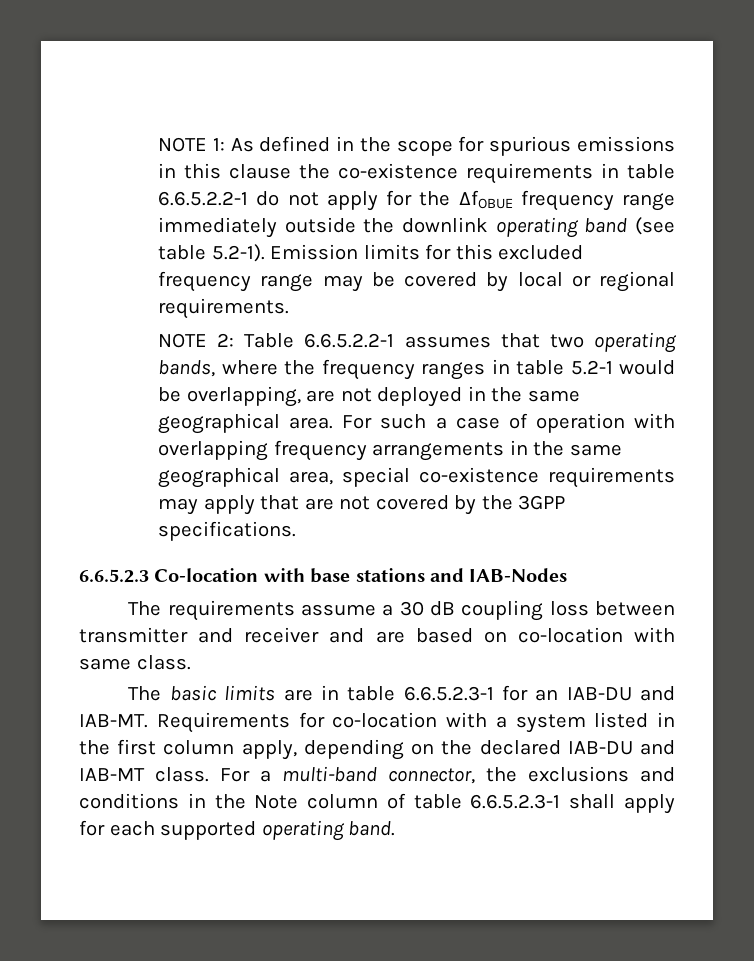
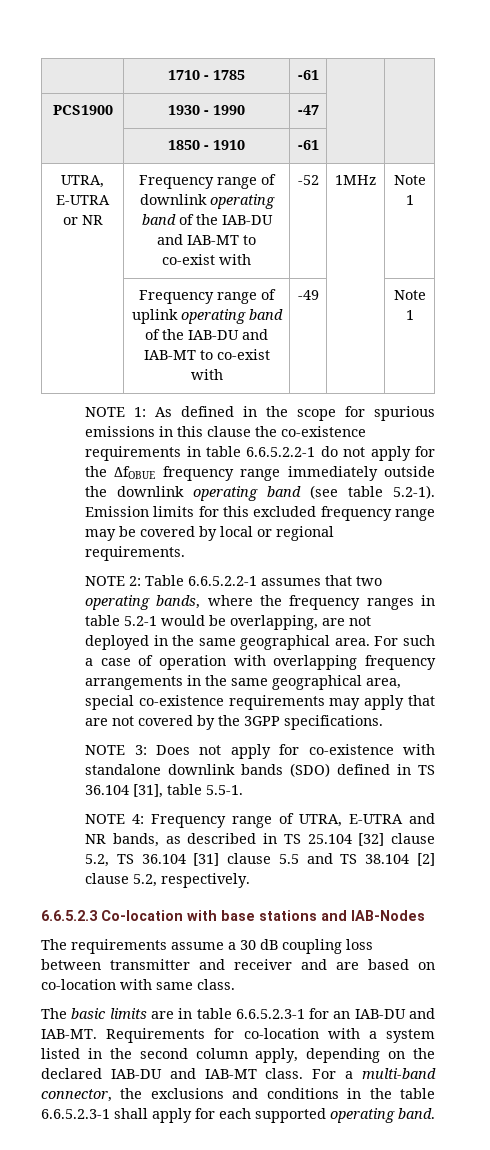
(158, 144) none -> [168,70,245,80] [297,70,319,80] [52,105,113,115] [168,105,245,115] [297,105,319,115] [168,140,245,150] [297,140,319,150] [61,175,104,188] [56,195,110,205] [62,215,103,225] [139,174,276,189] [139,194,275,209] [141,214,273,225] [157,234,256,245] [162,254,251,265] [297,175,319,185] [335,175,376,185] [393,175,426,185] [405,195,414,205] [139,289,276,304] [131,309,283,324] [145,329,268,340] [143,349,270,360] [190,369,223,380] [297,290,319,300] [393,290,426,300] [405,310,414,320] | 1710 - 1785 | -61 | | // PCS1900 | 1930 - 1990 | -47 | | // | 1850 - 1910 | -61 | | // UTRA, E-UTRA or NR | Frequency range of downlink operating band of the IAB-DU and IAB-MT to co-exist with | -52 | 1MHz | Note 1 // | Frequency range of uplink operating band of the IAB-DU and IAB-MT to co-exist with | -49 | | Note 1 //
(297, 531) none -> [85,744,435,759] [85,763,435,777] [85,784,244,798] [85,813,436,828] [85,833,436,847] [85,853,435,867] [85,873,251,888] // NOTE 3: Does not apply for co-existence with standalone downlink bands (SDO) defined in TS 36.104 [31], table 5.5-1. // NOTE 4: Frequency range of UTRA, E-UTRA and NR bands, as described in TS 25.104 [32] clause 5.2, TS 36.104 [31] clause 5.5 and TS 38.104 [2] clause 5.2, respectively.
[117,739,157,755] first -> [139,1048,188,1059] second
[254,793,406,809] Note column of -> (392, 1093) none

